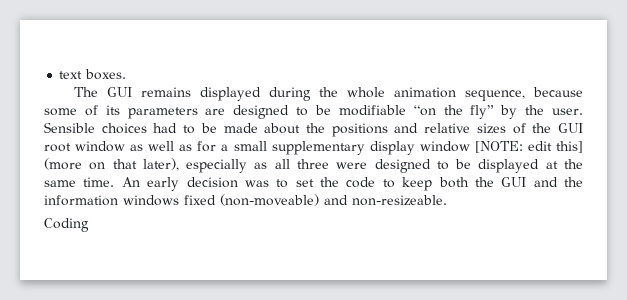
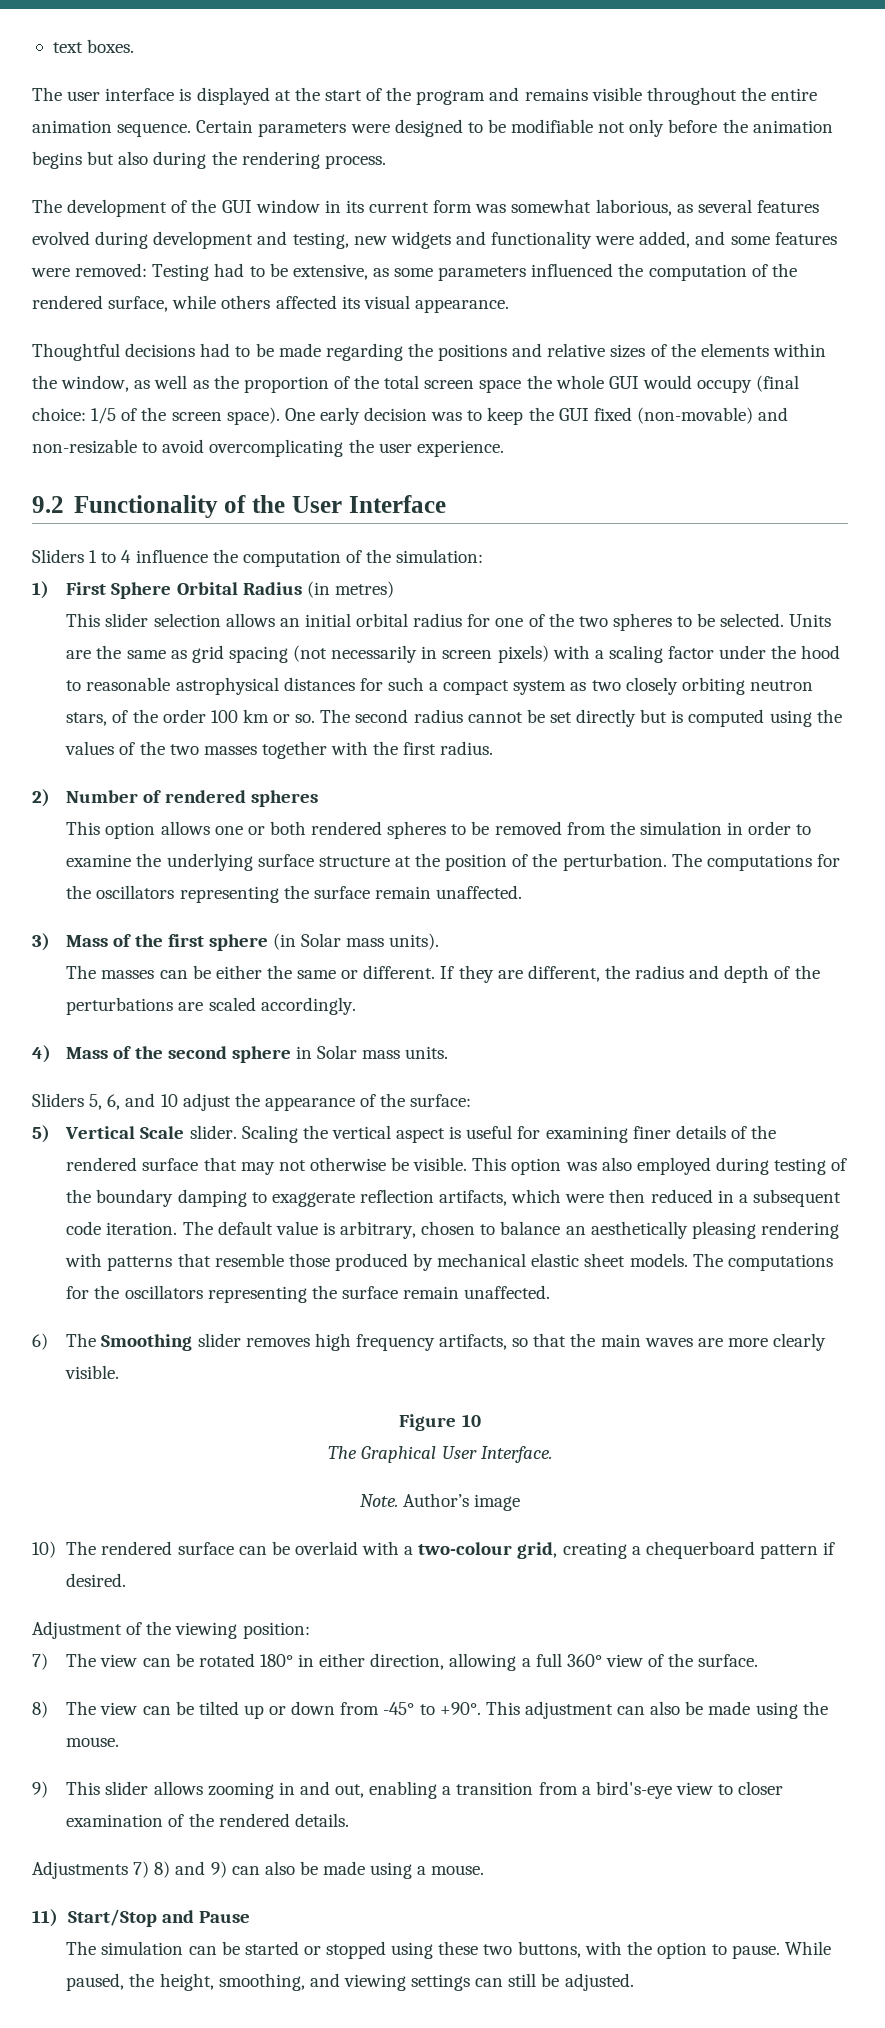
[107,87,584,101] [44,105,583,119] [44,122,147,134] GUI remains displayed during the whole animation sequence, because some of its parameters are designed to be modifiable “on the fly” by the user. Sensible choices -> [67,87,818,105] [32,119,833,137] [32,151,386,169] [32,199,819,217] [32,231,837,249] [31,263,797,281] [32,295,509,313] [32,343,196,361] user interface is displayed at the start of the program and remains visible throughout the entire animation sequence. Certain parameters were designed to be modifiable not only before the animation begins but also during the rendering process. // The development of the GUI window in its current form was somewhat laborious, as several features evolved during development and testing, new widgets and functionality were added, and some features were removed: Testing had to be extensive, as some parameters influenced the computation of the rendered surface, while others affected its visual appearance. // Thoughtful decisions
[264,123,301,134] about -> [325,343,403,361] regarding
[558,123,584,133] [44,141,583,155] [44,158,583,173] [44,177,583,191] [44,194,447,206] [44,218,89,232] GUI root window as well as for a small supplementary display window [NOTE: edit this] (more on that later), especially as all three were designed to be displayed at the same time. An early decision was to set the code to keep both the GUI and the information windows fixed (non-moveable) and non-resizeable. // Coding -> [700,343,826,357] [32,375,800,393] [32,407,789,425] [32,439,504,457] [32,495,446,518] [32,549,484,567] [32,581,394,599] [66,613,832,631] [66,645,841,663] [66,677,813,695] [66,709,842,727] [65,741,494,759] [32,789,318,807] [66,821,812,839] [66,853,840,871] [66,885,523,903] [32,933,440,951] [66,965,820,983] [66,997,356,1015] [32,1045,449,1063] [32,1093,472,1111] [32,1125,777,1143] [66,1157,848,1175] [66,1189,841,1207] [66,1221,839,1239] [65,1253,833,1271] [66,1285,551,1303] [32,1333,827,1351] [65,1365,120,1379] [399,1414,481,1431] [328,1446,552,1463] [359,1493,521,1511] [32,1541,836,1559] [66,1573,127,1587] [32,1621,310,1639] [32,1653,759,1671] [32,1701,828,1719] [66,1737,120,1747] [32,1781,784,1799] [66,1813,349,1827] [32,1861,485,1879] [32,1909,250,1927] [66,1941,832,1959] [66,1973,634,1991] elements within the window, as well as the proportion of the total screen space the whole GUI would occupy (final choice: 1/5 of the screen space). One early decision was to keep the GUI fixed (non-movable) and non-resizable to avoid overcomplicating the user experience. // 9.2 Functionality of the User Interface // Sliders 1 to 4 influence the computation of the simulation: // 1) First Sphere Orbital Radius (in metres) // This slider selection allows an initial orbital radius for one of the two spheres to be selected. Units are the same as grid spacing (not necessarily in screen pixels) with a scaling factor under the hood to reasonable astrophysical distances for such a compact system as two closely orbiting neutron stars, of the order 100 km or so. The second radius cannot be set directly but is computed using the values of the two masses together with the first radius. // 2) Number of rendered spheres // This option allows one or both rendered spheres to be removed from the simulation in order to examine the underlying surface structure at the position of the perturbation. The computations for the oscillators representing the surface remain unaffected. // 3) Mass of the first sphere (in Solar mass units). // The masses can be either the same or different. If they are different, the radius and depth of the perturbations are scaled accordingly. // 4) Mass of the second sphere in Solar mass units. // Sliders 5, 6, and 10 adjust the appearance of the surface: // 5) Vertical Scale slider. Scaling the vertical aspect is useful for examining finer details of the rendered surface that may not otherwise be visible. This option was also employed during testing of the boundary damping to exaggerate reflection artifacts, which were then reduced in a subsequent code iteration. The default value is arbitrary, chosen to balance an aesthetically pleasing rendering with patterns that resemble those produced by mechanical elastic sheet models. The computations for the oscillators representing the surface remain unaffected. // 6) The Smoothing slider removes high frequency artifacts, so that the main waves are more clearly visible. // Figure 10 // The Graphical User Interface. // Note. Author’s image // 10) The rendered surface can be overlaid with a two-colour grid, creating a chequerboard pattern if desired. // Adjustment of the viewing position: // 7) The view can be rotated 180° in either direction, allowing a full 360° view of the surface. // 8) The view can be tilted up or down from -45° to +90°. This adjustment can also be made using the mouse. // 9) This slider allows zooming in and out, enabling a transition from a bird's-eye view to closer examination of the rendered details. // Adjustments 7) 8) and 9) can also be made using a mouse. // 11) Start/Stop and Pause // The simulation can be started or stopped using these two buttons, with the option to pause. While paused, the height, smoothing, and viewing settings can still be adjusted.

